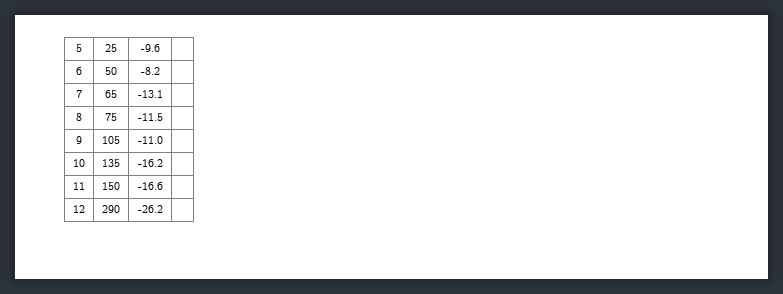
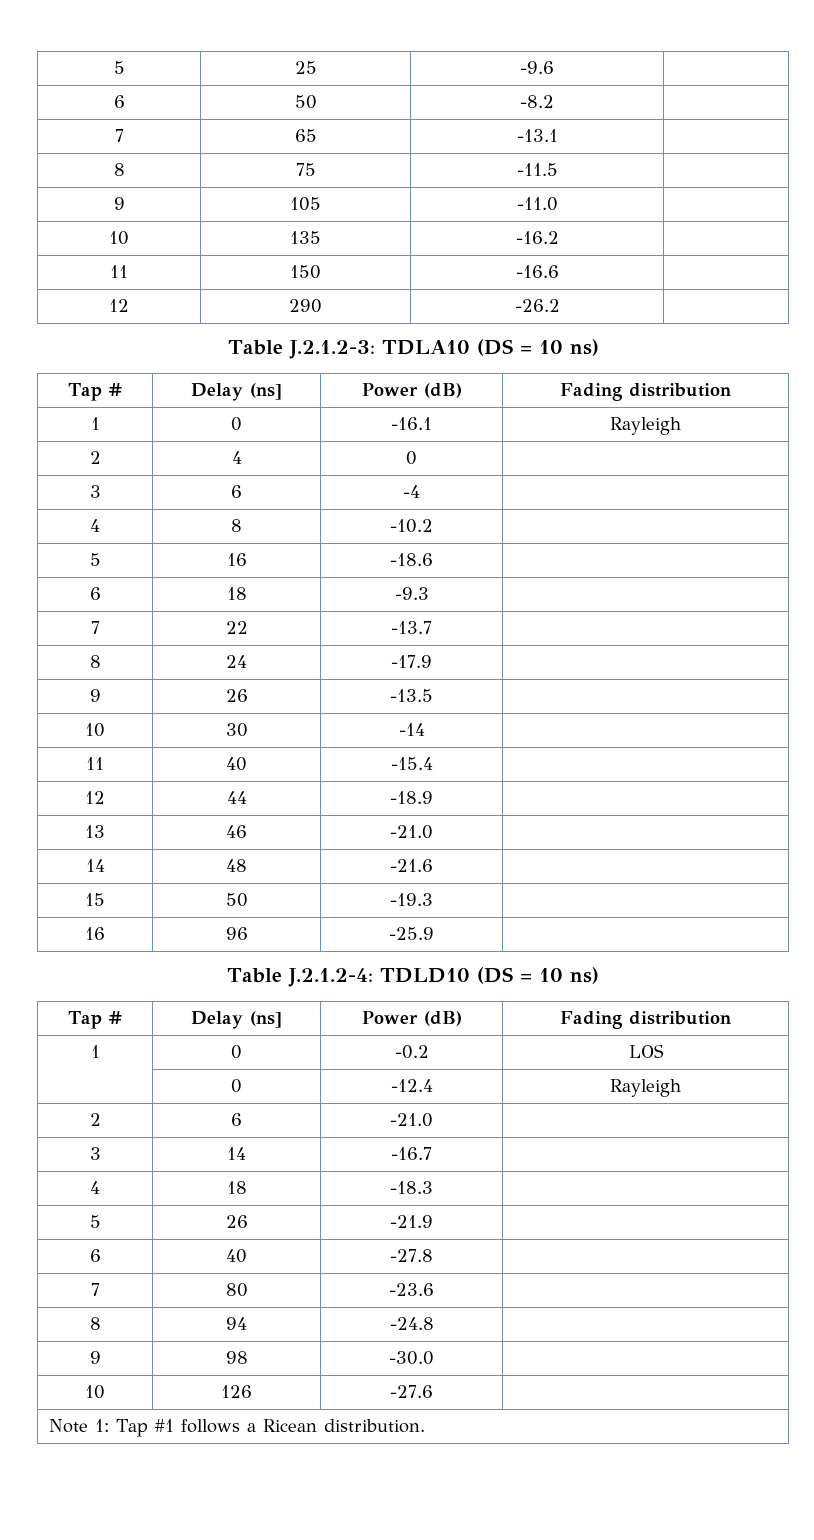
(163, 209) none -> [227,339,599,359] [68,383,122,401] [191,383,282,401] [361,383,462,398] [560,383,731,401] [90,417,100,430] [231,417,242,431] [391,417,432,430] [610,417,681,435] [89,451,101,464] [231,451,242,464] [406,451,417,465] [89,485,101,498] [231,485,242,498] [403,485,420,498] [90,519,100,532] [231,519,242,532] [390,519,433,533] [89,553,101,566] [226,553,247,566] [390,553,433,566] [89,587,101,600] [226,587,247,600] [394,587,429,600] [90,621,100,634] [225,621,248,634] [391,621,432,634] [89,655,101,668] [226,655,247,668] [391,655,432,668] [89,689,101,702] [225,689,248,702] [390,689,433,702] [85,723,105,737] [225,723,248,737] [398,723,425,736] [86,757,104,770] [226,757,247,771] [390,757,433,770] [85,791,105,804] [226,791,247,804] [390,791,433,804] [85,825,105,838] [226,825,247,838] [390,825,433,839] [85,859,105,872] [226,859,247,872] [390,859,433,872] [85,893,105,906] [225,893,248,907] [390,893,433,906] [85,927,105,940] [225,927,248,940] [389,927,434,940] [227,967,599,987] [68,1011,122,1029] [191,1011,282,1029] [361,1011,462,1026] [560,1011,731,1029] [90,1045,100,1058] [231,1045,242,1059] [394,1045,429,1059] [628,1044,664,1058] [231,1079,242,1093] [390,1079,433,1092] [610,1079,681,1097] [89,1113,101,1126] [231,1113,242,1126] [390,1113,433,1127] [89,1147,101,1160] [227,1147,246,1160] [391,1147,432,1160] [90,1181,100,1194] [226,1181,247,1194] [390,1181,433,1194] [89,1215,101,1228] [225,1215,248,1228] [390,1215,433,1228] [89,1249,101,1262] [226,1249,247,1263] [390,1249,433,1262] [90,1283,100,1296] [225,1283,248,1297] [389,1283,434,1296] [89,1317,101,1330] [226,1317,247,1330] [389,1317,434,1330] [89,1351,101,1364] [225,1351,248,1364] [389,1351,434,1365] [85,1385,105,1399] [221,1385,252,1398] [390,1385,433,1398] [49,1419,426,1437] // Table J.2.1.2-3: TDLA10 (DS = 10 ns) // Tap # | Delay (ns] | Power (dB) | Fading distribution // 1 | 0 | -16.1 | Rayleigh // 2 | 4 | 0 | // 3 | 6 | -4 | // 4 | 8 | -10.2 | // 5 | 16 | -18.6 | // 6 | 18 | -9.3 | // 7 | 22 | -13.7 | // 8 | 24 | -17.9 | // 9 | 26 | -13.5 | // 10 | 30 | -14 | // 11 | 40 | -15.4 | // 12 | 44 | -18.9 | // 13 | 46 | -21.0 | // 14 | 48 | -21.6 | // 15 | 50 | -19.3 | // 16 | 96 | -25.9 | // Table J.2.1.2-4: TDLD10 (DS = 10 ns) // Tap # | Delay (ns] | Power (dB) | Fading distribution // 1 | 0 | -0.2 | LOS // | 0 | -12.4 | Rayleigh // 2 | 6 | -21.0 | // 3 | 14 | -16.7 | // 4 | 18 | -18.3 | // 5 | 26 | -21.9 | // 6 | 40 | -27.8 | // 7 | 80 | -23.6 | // 8 | 94 | -24.8 | // 9 | 98 | -30.0 | // 10 | 126 | -27.6 | // Note 1: Tap #1 follows a Ricean distribution.

